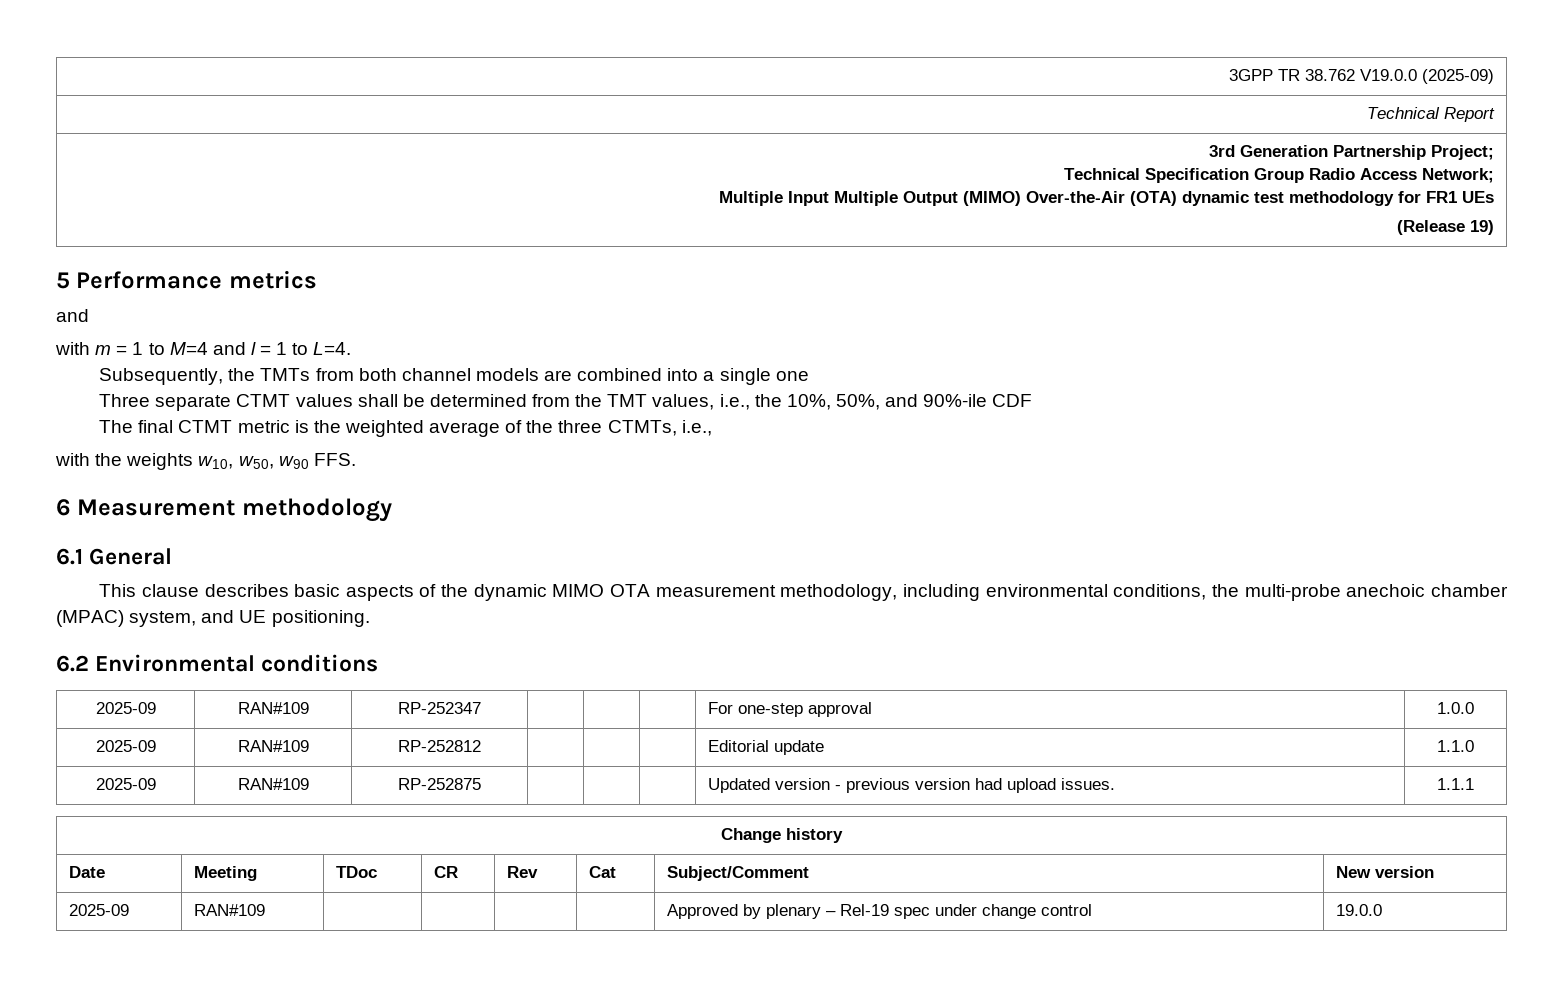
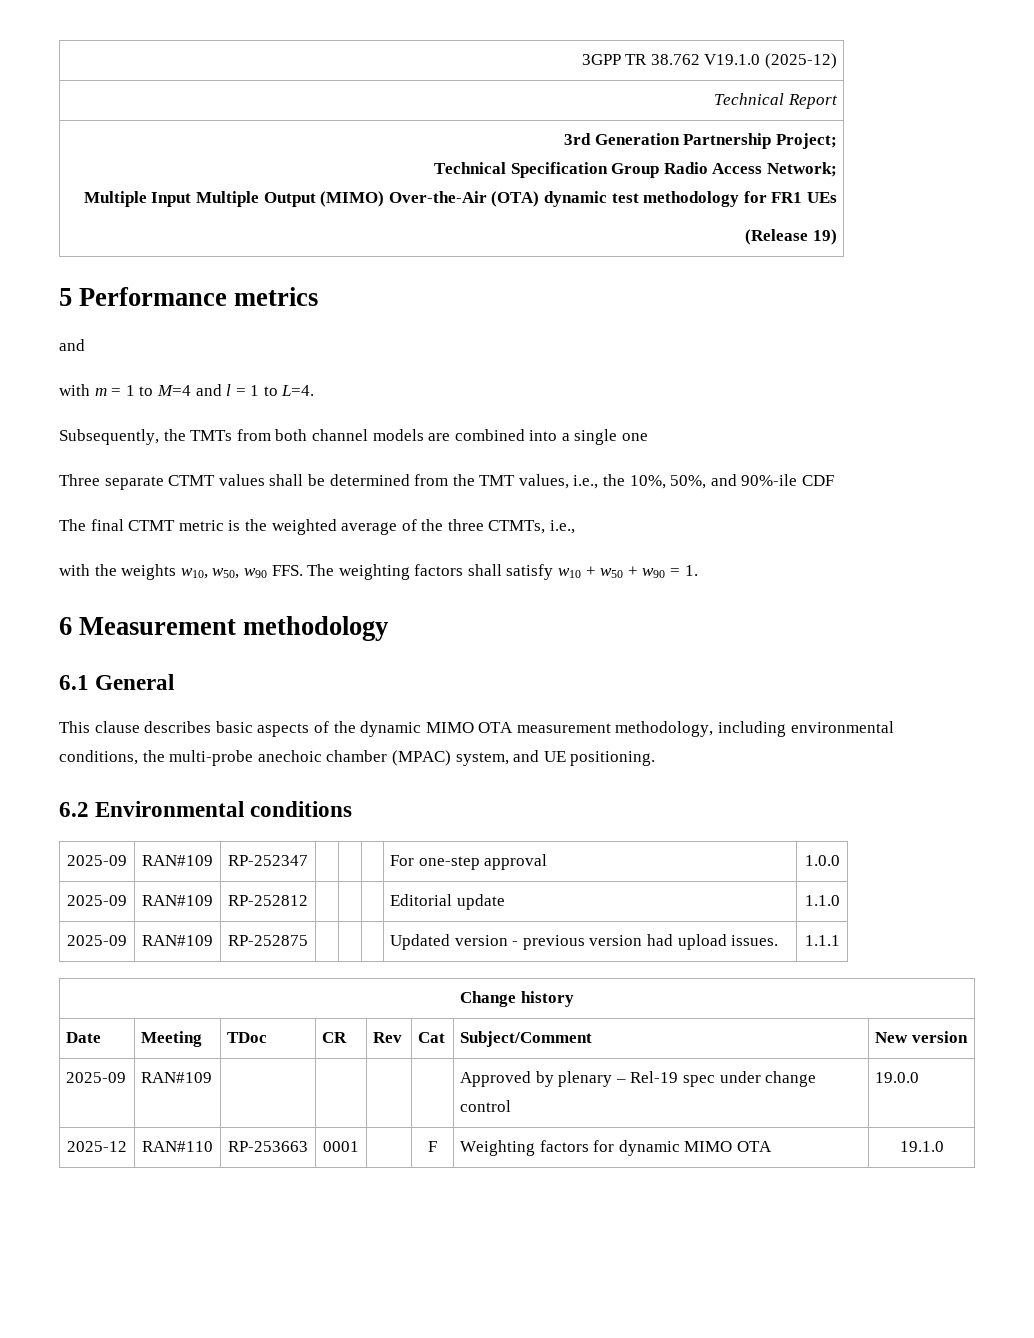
[1360,69,1495,84] V19.0.0 (2025-09) -> [704,53,837,69] V19.1.0 (2025-12)
(356, 459) none -> [307,564,698,580] The weighting factors shall satisfy w10 + w50 + w90 = 1.
(1382, 910) none -> [67,1141,127,1152] [142,1141,213,1152] [228,1141,308,1152] [323,1141,359,1152] [428,1141,437,1152] [460,1140,773,1156] [899,1141,944,1152] // 2025-12 | RAN#110 | RP-253663 | 0001 | | F | Weighting factors for dynamic MIMO OTA | 19.1.0

